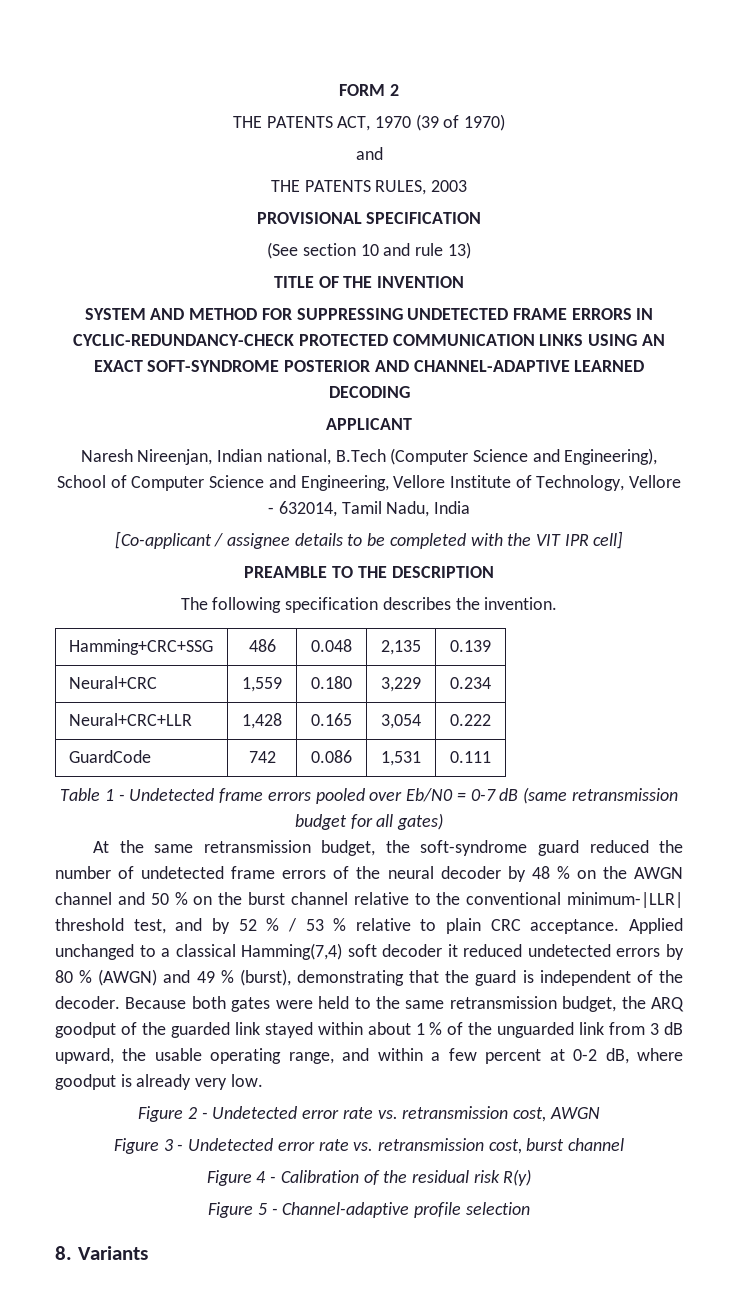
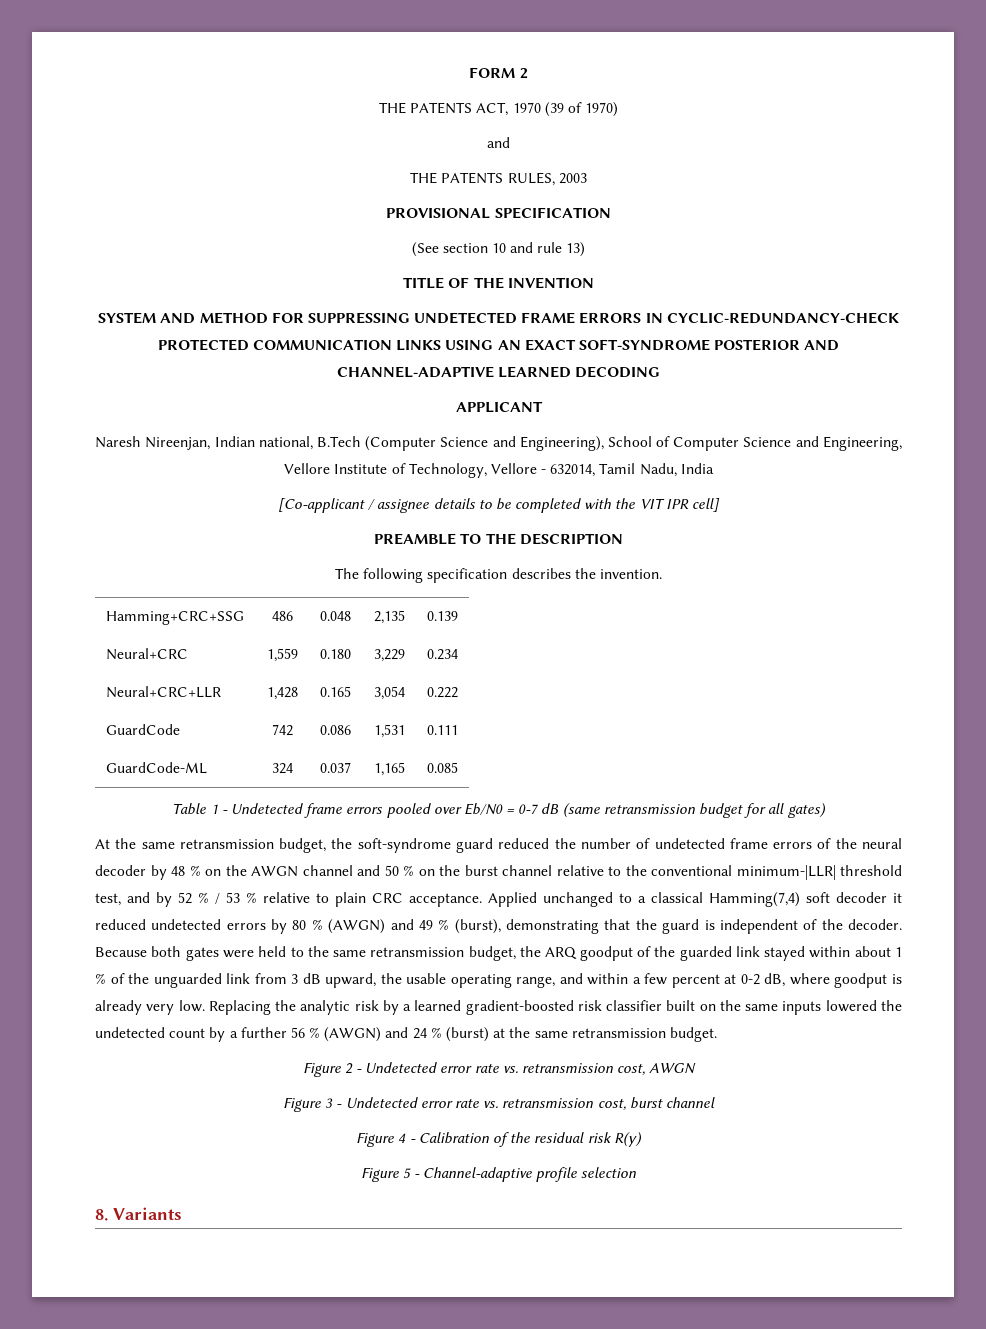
(491, 757) none -> [105,762,207,774] [271,763,293,774] [320,762,351,773] [373,762,405,776] [426,762,458,773] // GuardCode-ML | 324 | 0.037 | 1,165 | 0.085
(263, 1080) none -> [208,1000,903,1015] [95,1027,717,1042] Replacing the analytic risk by a learned gradient-boosted risk classifier built on the same inputs lowered the undetected count by a further 56 % (AWGN) and 24 % (burst) at the same retransmission budget.

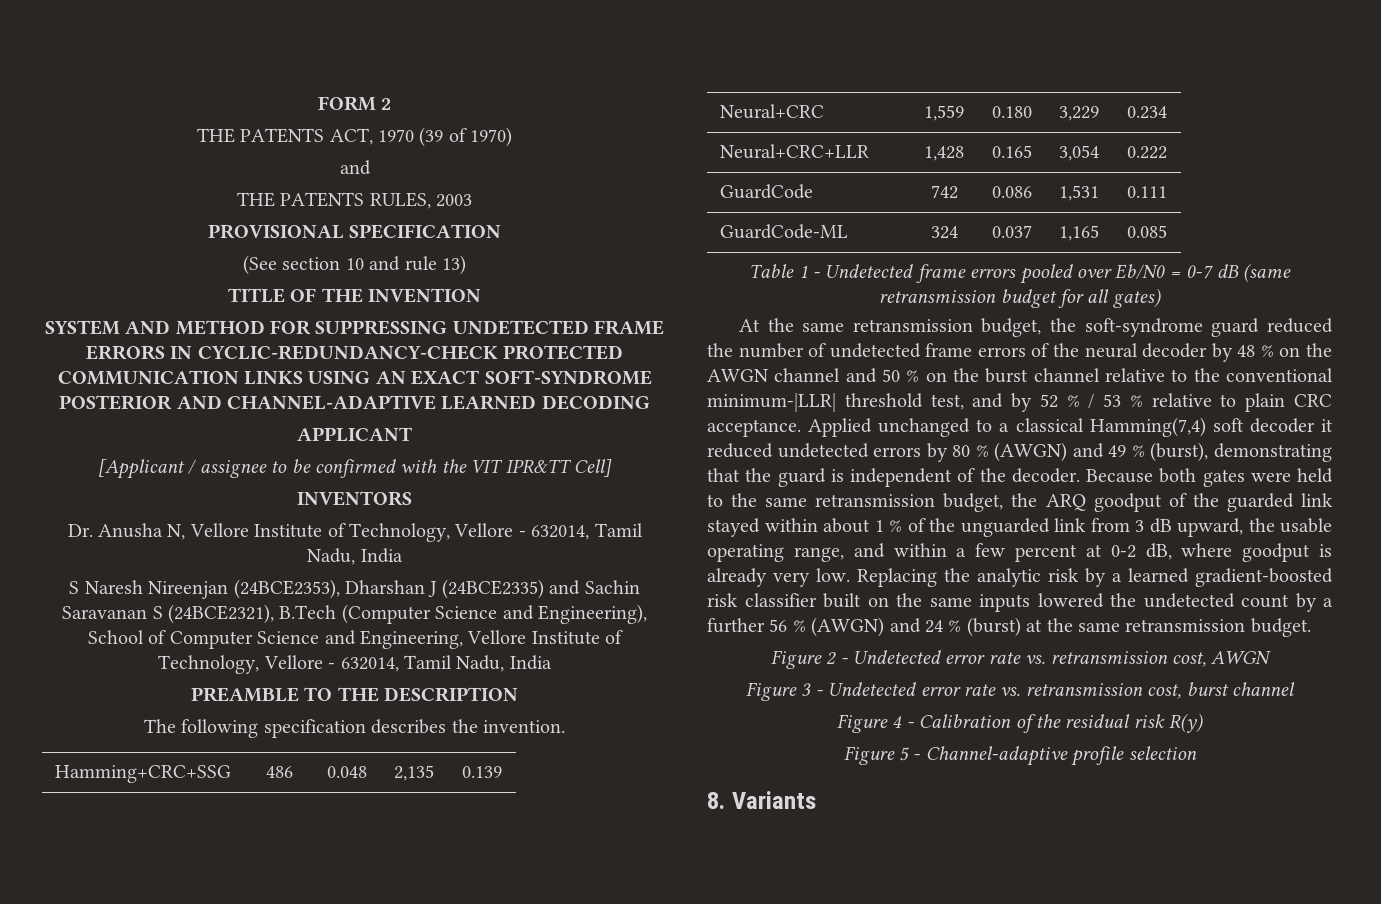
[95,436,313,450] Naresh Nireenjan, Indian national, -> [98,459,612,479] [297,491,412,506] [67,523,643,542] [307,548,403,565] [69,579,640,599] [62,604,274,624] [Applicant / assignee to be confirmed with the VIT IPR&TT Cell] // INVENTORS // Dr. Anusha N, Vellore Institute of Technology, Vellore - 632014, Tamil Nadu, India // S Naresh Nireenjan (24BCE2353), Dharshan J (24BCE2335) and Sachin Saravanan S (24BCE2321),
[277,498,721,513] // [Co-applicant / assignee details to be completed with the VIT IPR cell] -> (552, 662) none

